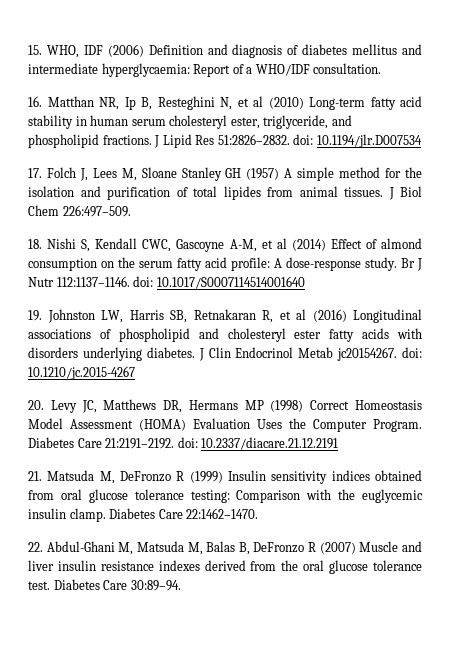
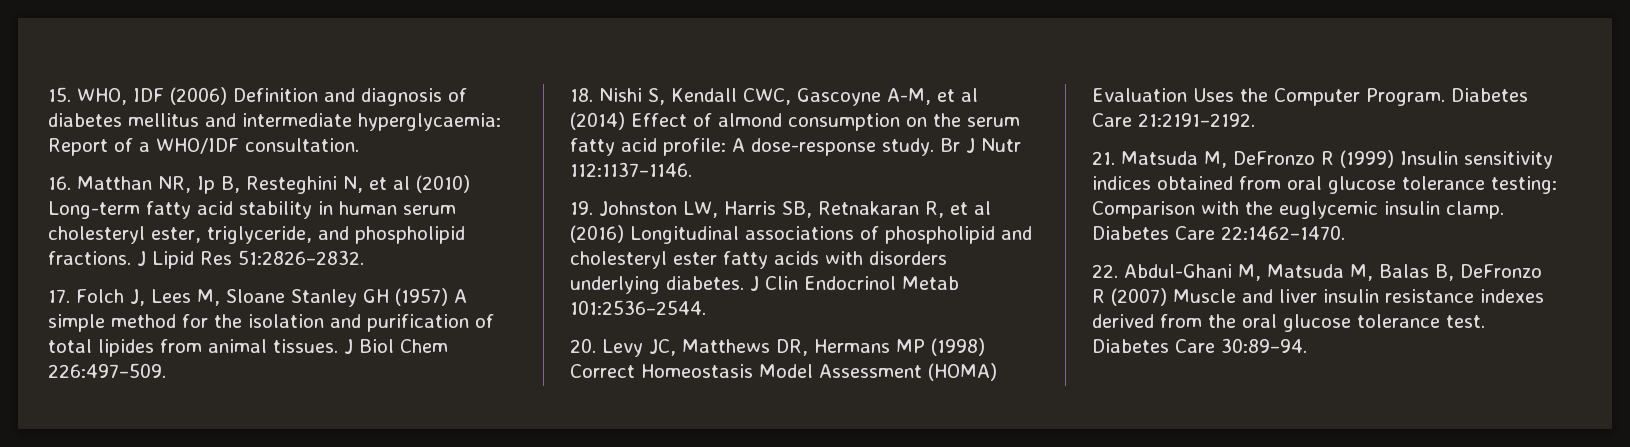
[293,134,422,148] doi: 10.1194/jlr.D007534 -> (364, 257) none
[133,276,305,289] doi: 10.1017/S0007114514001640 -> (692, 169) none
[337,347,422,361] [28,366,135,380] jc20154267. doi: 10.1210/jc.2015-4267 -> [570,300,706,315] 101:2536–2544.
[177,437,339,450] doi: 10.2337/diacare.21.12.2191 -> (1255, 120) none

